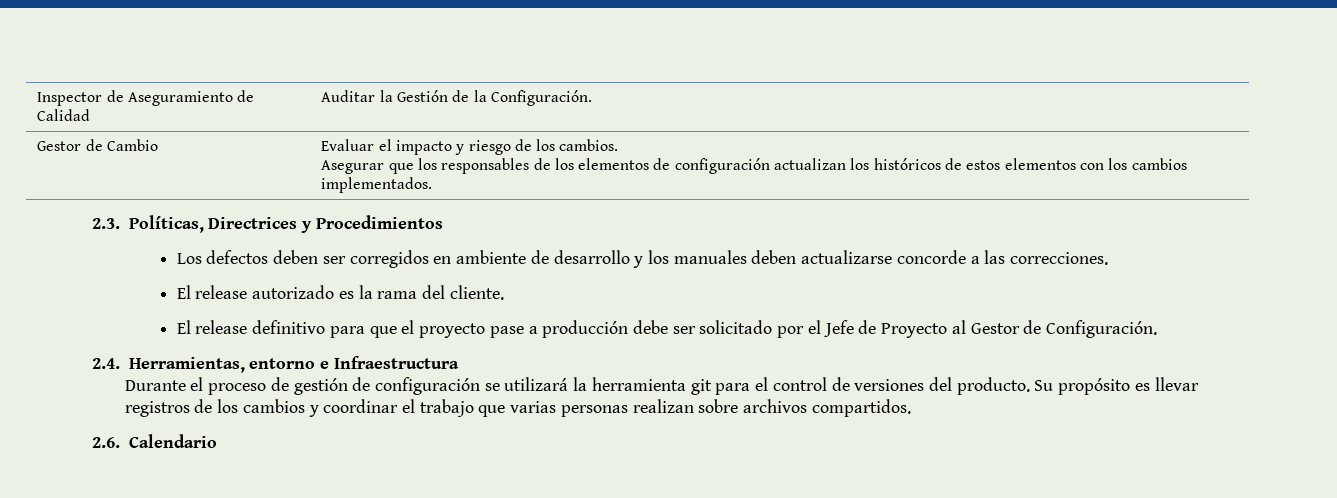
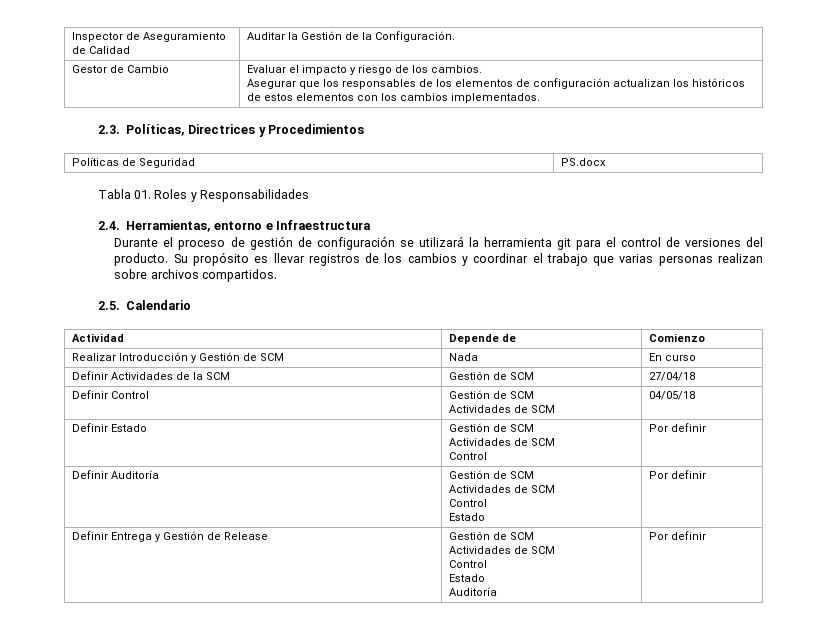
[176,250,1109,268] [176,285,504,300] [176,320,1157,338] // Los defectos deben ser corregidos en ambiente de desarrollo y los manuales deben actualizarse concorde a las correcciones. // El release autorizado es la rama del cliente. // El release definitivo para que el proyecto pase a producción debe ser solicitado por el Jefe de Proyecto al Gestor de Configuración. -> [71,157,195,168] [560,158,606,166] [97,189,310,202] // Políticas de Seguridad | PS.docx // Tabla 01. Roles y Responsabilidades
[91,437,120,448] 2.6. -> [97,301,120,310] 2.5.
(217, 441) none -> [71,333,124,342] [448,334,516,344] [648,333,705,342] [71,352,284,363] [448,353,478,361] [648,353,696,361] [71,371,230,380] [448,371,534,380] [648,372,695,381] [71,390,149,399] [448,390,534,399] [448,405,555,413] [648,391,695,400] [71,423,147,432] [448,423,534,432] [448,438,555,446] [448,452,487,460] [648,423,706,432] [71,470,159,479] [448,470,534,479] [448,485,555,493] [448,499,487,507] [448,513,485,521] [648,470,706,479] [71,531,268,542] [448,531,534,540] [448,546,555,554] [448,560,487,568] [448,574,485,582] [448,587,497,596] [648,531,706,540] // Actividad | Depende de | Comienzo // Realizar Introducción y Gestión de SCM | Nada | En curso // Definir Actividades de la SCM | Gestión de SCM | 27/04/18 // Definir Control | Gestión de SCM // Actividades de SCM | 04/05/18 // Definir Estado | Gestión de SCM // Actividades de SCM // Control | Por definir // Definir Auditoría | Gestión de SCM // Actividades de SCM // Control // Estado | Por definir // Definir Entrega y Gestión de Release | Gestión de SCM // Actividades de SCM // Control // Estado // Auditoría | Por definir

